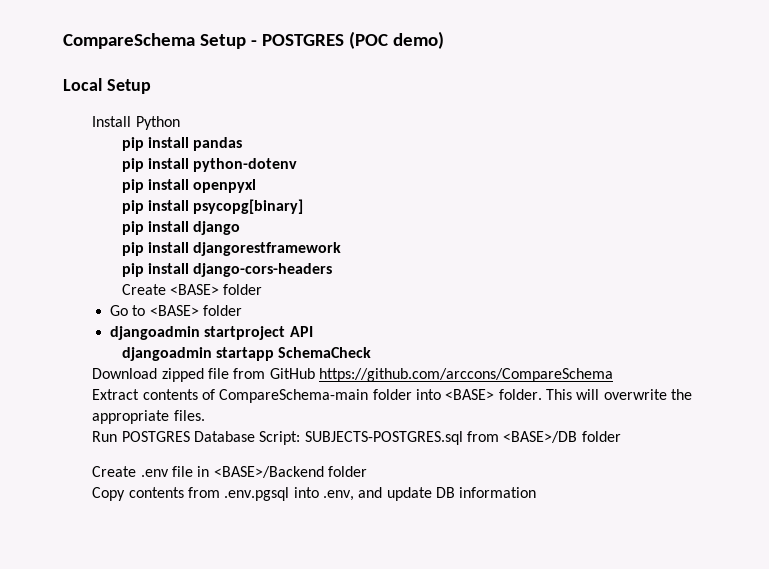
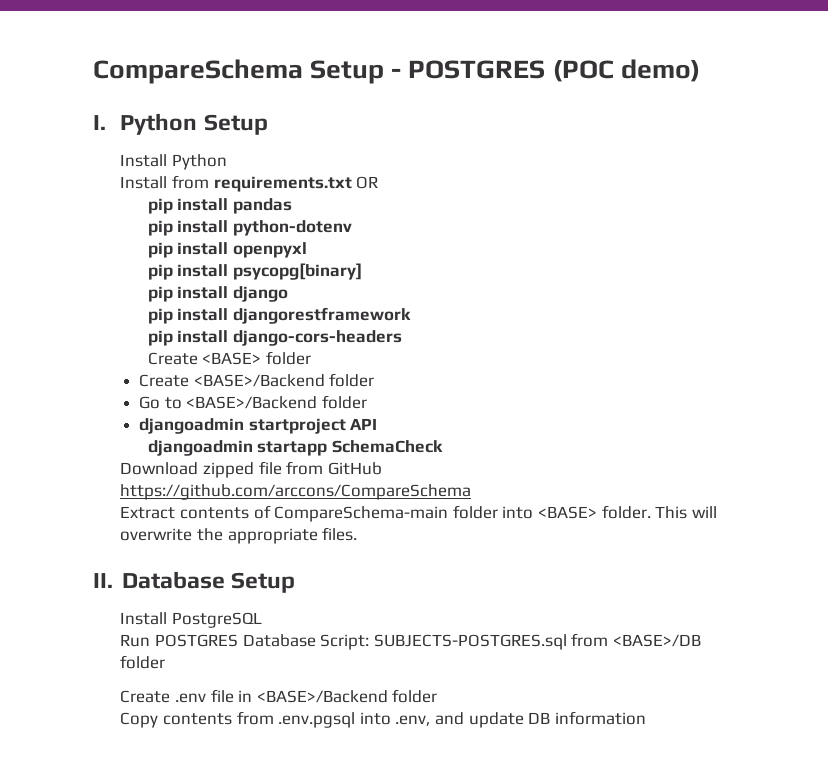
[63,78,102,91] Local -> [93,113,198,135] I. Python
(180, 123) none -> [120,175,379,192] // Install from requirements.txt OR
(263, 289) none -> [139,373,375,387] // Create <BASE>/Backend folder
[149,305,199,316] <BASE> -> [186,396,318,409] <BASE>/Backend
(205, 415) none -> [93,571,295,593] [120,612,263,628] // II. Database Setup // Install PostgreSQL

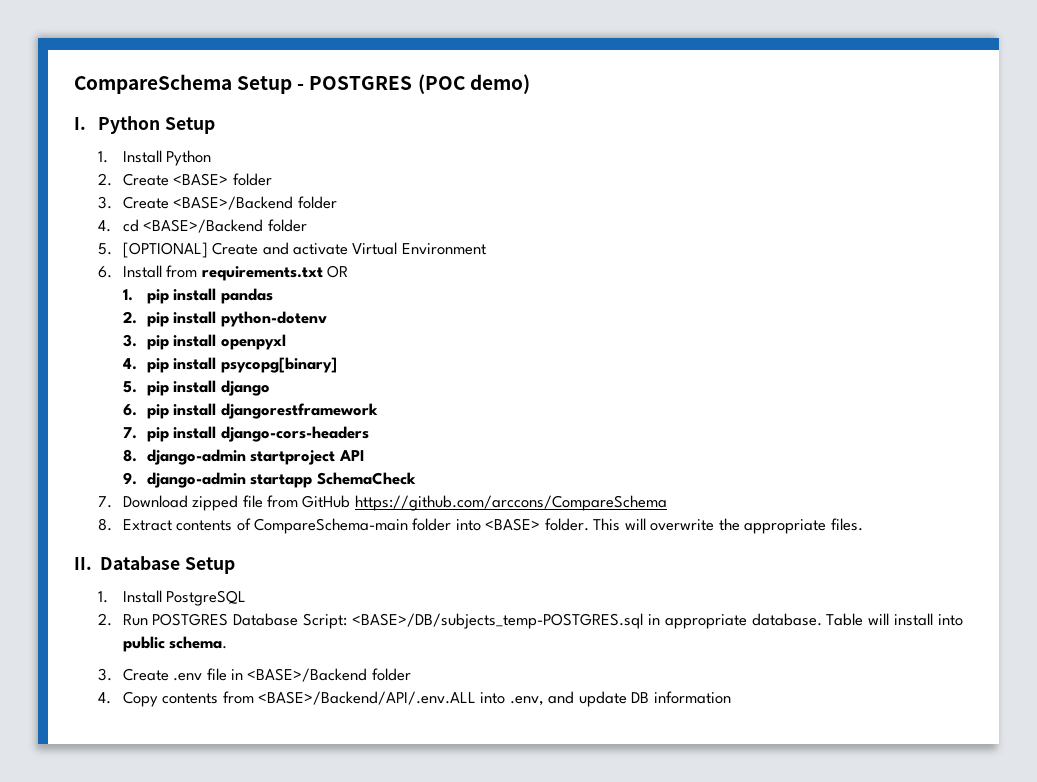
(268, 124) none -> [98,151,109,163] 1.
(228, 162) none -> [98,173,272,186] [98,196,337,210] [98,219,307,233] [98,242,486,258] [98,266,113,278] 2. Create <BASE> folder // 3. Create <BASE>/Backend folder // 4. cd <BASE>/Backend folder // 5. [OPTIONAL] Create and activate Virtual Environment // 6.
(379, 182) none -> [122,289,133,301] 1.
(293, 206) none -> [122,311,137,324] 2.
(353, 228) none -> [122,334,137,347] 3.
(308, 250) none -> [122,358,137,370] 4.
(363, 271) none -> [122,381,137,393] 5.
(289, 294) none -> [122,404,137,416] 6.
(412, 315) none -> [122,427,137,439] 7.
[147,351,312,365] [139,373,375,387] [139,395,367,409] [139,418,245,434] Create <BASE> folder // Create <BASE>/Backend folder // Go to <BASE>/Backend folder // djangoadmin -> [122,449,246,465] 8. django-admin
[147,440,253,456] djangoadmin -> [122,472,246,488] 9. django-admin
(444, 446) none -> [98,496,113,508] 7.
(472, 492) none -> [98,518,113,531] 8.
(295, 582) none -> [98,591,109,603] 1.
(263, 620) none -> [98,613,113,626] 2.
[373,633,701,650] [120,655,166,669] SUBJECTS-POSTGRES.sql from <BASE>/DB folder // -> [352,613,963,629] [122,636,228,652] [98,668,113,681] <BASE>/DB/subjects_temp-POSTGRES.sql in appropriate database. Table will install into public schema. // 3.
(438, 696) none -> [98,692,112,704] 4.
[278,712,356,728] .env.pgsql -> [257,691,476,705] <BASE>/Backend/API/.env.ALL

